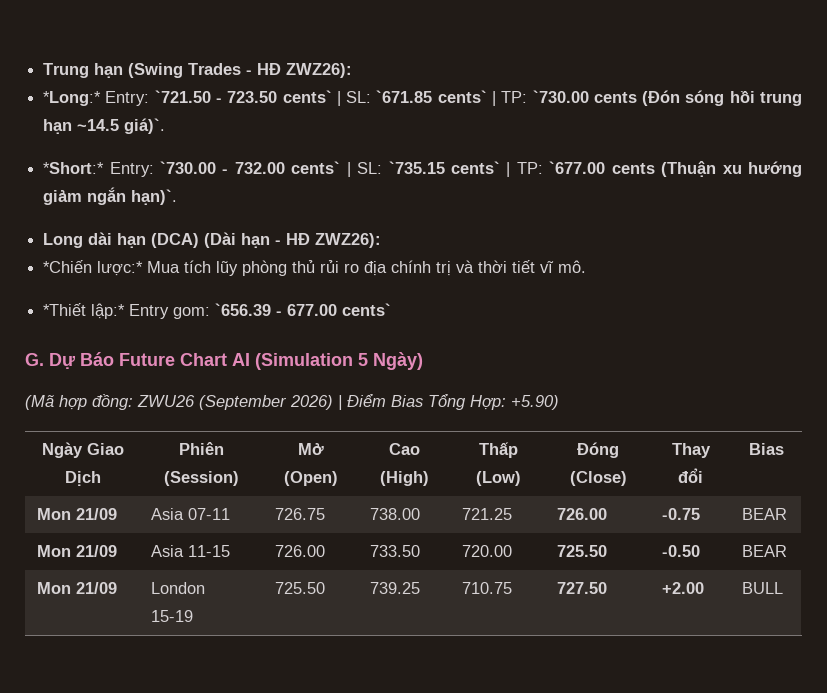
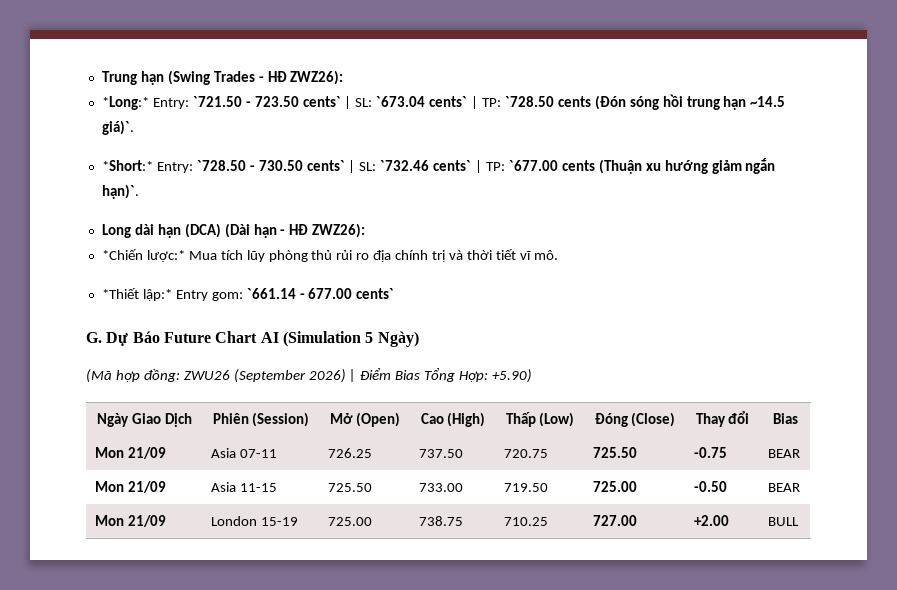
[376,90,589,106] `671.85 cents` | TP: `730.00 -> [376,96,554,109] `673.04 cents` | TP: `728.50
[160,161,445,177] `730.00 - 732.00 cents` | SL: `735.15 -> [196,160,430,173] `728.50 - 730.50 cents` | SL: `732.46
[215,303,272,316] `656.39 -> [246,288,296,299] `661.14
[275,508,326,520] [370,508,421,520] [462,508,513,520] [557,508,608,520] 726.75 | 738.00 | 721.25 | 726.00 -> [327,448,372,458] [418,449,463,458] [503,449,548,458] [592,447,637,458] 726.25 | 737.50 | 720.75 | 725.50
[275,545,326,557] [370,545,421,557] [462,545,513,557] [557,545,608,557] 726.00 | 733.50 | 720.00 | 725.50 -> [327,483,372,492] [418,483,463,492] [503,483,548,492] [592,481,637,492] 725.50 | 733.00 | 719.50 | 725.00
[275,582,326,594] [370,582,421,594] [462,582,513,594] [557,582,608,594] 725.50 | 739.25 | 710.75 | 727.50 -> [327,517,372,526] [418,516,463,526] [503,517,548,526] [592,515,637,526] 725.00 | 738.75 | 710.25 | 727.00

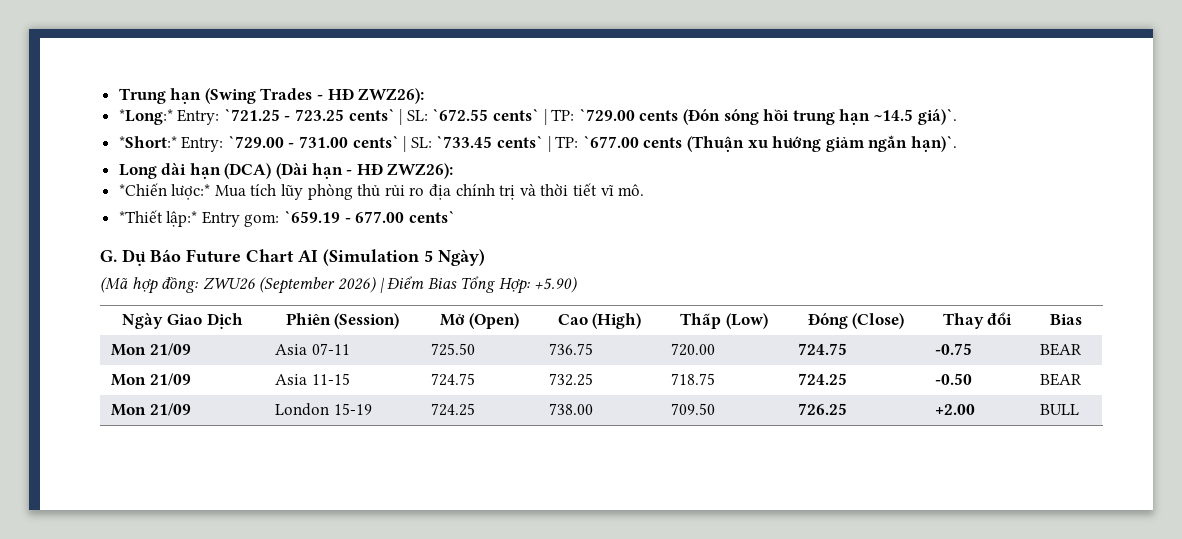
[192,96,554,109] `721.50 - 723.50 cents` | SL: `673.04 cents` | TP: `728.50 -> [223,109,635,125] `721.25 - 723.25 cents` | SL: `672.55 cents` | TP: `729.00
[196,160,430,173] `728.50 - 730.50 cents` | SL: `732.46 -> [227,136,493,152] `729.00 - 731.00 cents` | SL: `733.45
[246,288,296,299] `661.14 -> [284,211,341,223] `659.19
[327,448,372,458] [418,449,463,458] [503,449,548,458] [592,447,637,458] 726.25 | 737.50 | 720.75 | 725.50 -> [431,343,476,356] [549,343,594,355] [671,343,716,356] [798,343,848,355] 725.50 | 736.75 | 720.00 | 724.75
[327,483,372,492] [418,483,463,492] [503,483,548,492] [592,481,637,492] 725.50 | 733.00 | 719.50 | 725.00 -> [431,373,476,386] [549,373,594,386] [671,373,716,385] [798,373,848,385] 724.75 | 732.25 | 718.75 | 724.25
[327,517,372,526] [418,516,463,526] [503,517,548,526] [592,515,637,526] 725.00 | 738.75 | 710.25 | 727.00 -> [431,403,476,416] [549,403,594,415] [671,403,716,415] [798,403,848,415] 724.25 | 738.00 | 709.50 | 726.25

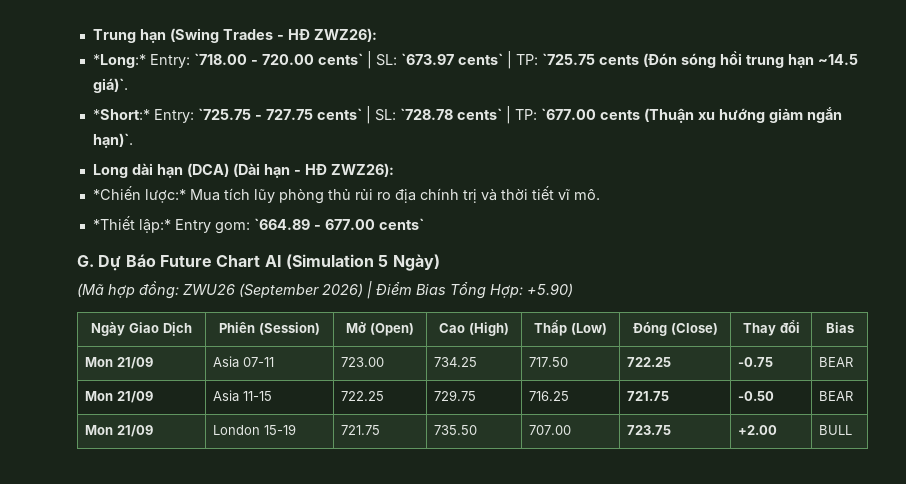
[223,109,635,125] `721.25 - 723.25 cents` | SL: `672.55 cents` | TP: `729.00 -> [193,51,595,69] `718.00 - 720.00 cents` | SL: `673.97 cents` | TP: `725.75
[227,136,493,152] `729.00 - 731.00 cents` | SL: `733.45 -> [197,106,453,124] `725.75 - 727.75 cents` | SL: `728.78
[284,211,341,223] `659.19 -> [253,218,310,230] `664.89
[431,343,476,356] [549,343,594,355] [671,343,716,356] [798,343,848,355] 725.50 | 736.75 | 720.00 | 724.75 -> [341,357,385,367] [434,357,478,367] [529,357,569,367] [627,357,672,367] 723.00 | 734.25 | 717.50 | 722.25
[431,373,476,386] [549,373,594,386] [671,373,716,385] [798,373,848,385] 724.75 | 732.25 | 718.75 | 724.25 -> [341,391,385,401] [434,390,477,401] [529,391,570,401] [627,391,670,401] 722.25 | 729.75 | 716.25 | 721.75
[431,403,476,416] [549,403,594,415] [671,403,716,415] [798,403,848,415] 724.25 | 738.00 | 709.50 | 726.25 -> [341,425,381,435] [434,425,478,435] [529,425,572,435] [627,425,672,435] 721.75 | 735.50 | 707.00 | 723.75

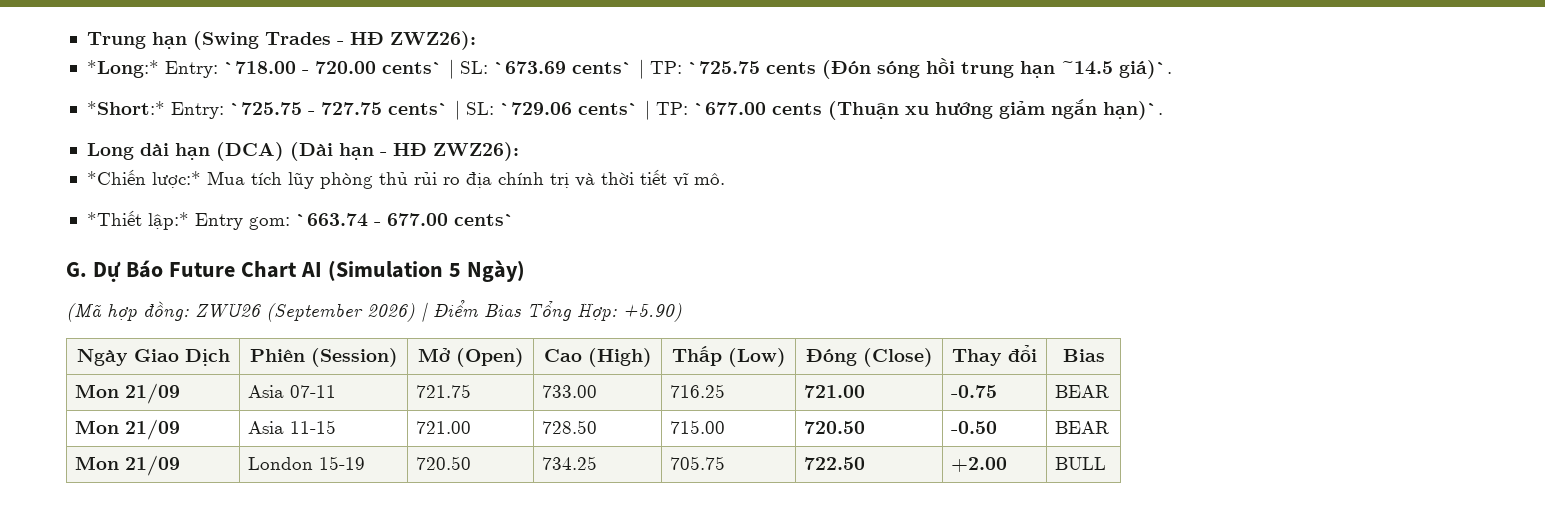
[400,53,454,65] `673.97 -> [493,61,566,74] `673.69
[399,108,453,120] `728.78 -> [499,102,572,115] `729.06
[253,218,310,230] `664.89 -> [295,213,368,227] `663.74
[341,357,385,367] [434,357,478,367] [529,357,569,367] [627,357,672,367] 723.00 | 734.25 | 717.50 | 722.25 -> [416,384,472,398] [542,385,598,398] [670,384,726,398] [804,385,866,398] 721.75 | 733.00 | 716.25 | 721.00
[341,391,385,401] [434,390,477,401] [529,391,570,401] [627,391,670,401] 722.25 | 729.75 | 716.25 | 721.75 -> [416,421,472,434] [542,420,598,434] [670,420,726,434] [804,421,866,434] 721.00 | 728.50 | 715.00 | 720.50
[341,425,381,435] [434,425,478,435] [529,425,572,435] [627,425,672,435] 721.75 | 735.50 | 707.00 | 723.75 -> [416,456,472,470] [542,456,598,470] [670,456,726,470] [804,457,866,470] 720.50 | 734.25 | 705.75 | 722.50

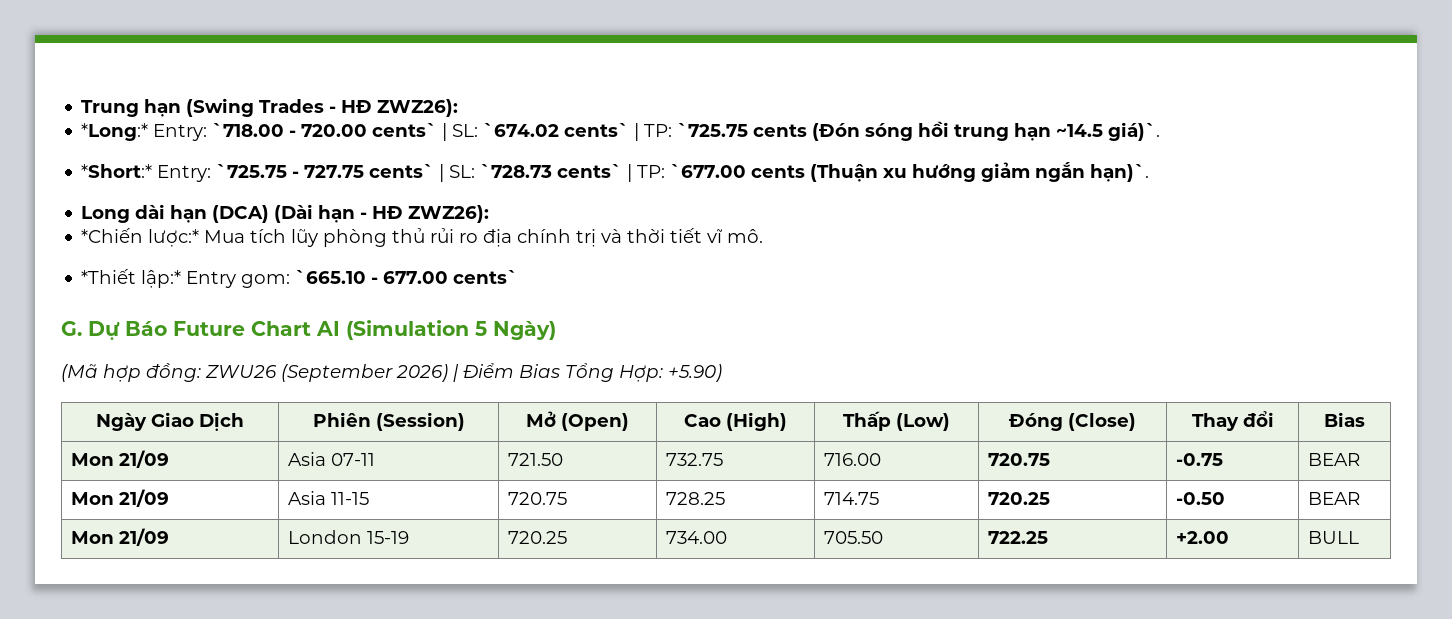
[493,61,566,74] `673.69 -> [483,123,560,137] `674.02
[499,102,572,115] `729.06 -> [480,164,553,178] `728.73
[295,213,368,227] `663.74 -> [295,270,367,284] `665.10
[416,384,472,398] [542,385,598,398] [670,384,726,398] [804,385,866,398] 721.75 | 733.00 | 716.25 | 721.00 -> [507,453,563,466] [665,453,723,466] [823,453,881,466] [987,453,1050,466] 721.50 | 732.75 | 716.00 | 720.75
[416,421,472,434] [542,420,598,434] [670,420,726,434] [804,421,866,434] 721.00 | 728.50 | 715.00 | 720.50 -> [507,492,567,505] [665,492,725,505] [823,492,879,505] [987,492,1050,505] 720.75 | 728.25 | 714.75 | 720.25
[416,456,472,470] [542,456,598,470] [670,456,726,470] [804,457,866,470] 720.50 | 734.25 | 705.75 | 722.50 -> [507,531,567,544] [665,531,727,544] [823,531,883,544] [987,531,1048,544] 720.25 | 734.00 | 705.50 | 722.25

